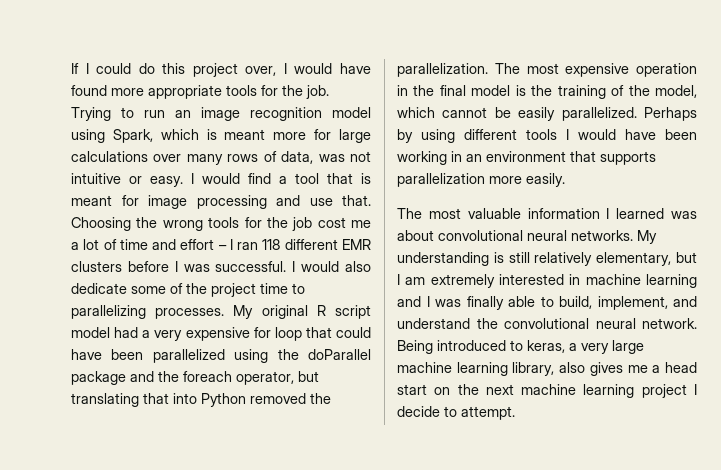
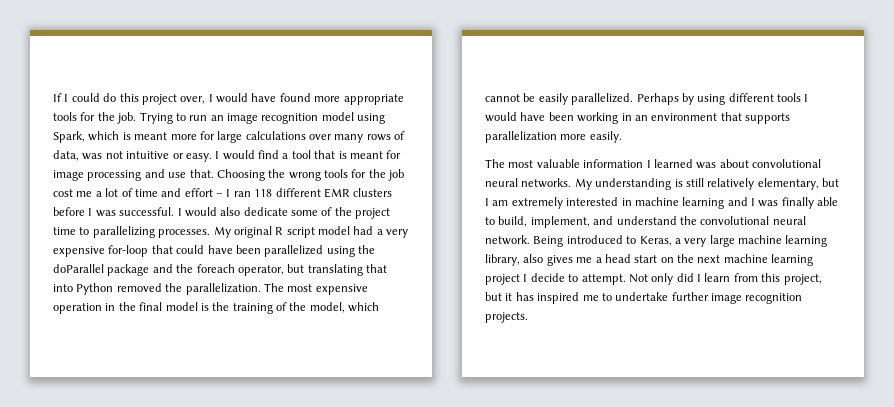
[253,327,302,341] for loop -> [108,245,149,257] for-loop
[527,340,565,353] keras, -> [639,236,672,246] Keras,
(515, 413) none -> [628,273,822,285] [485,292,803,304] [485,312,528,323] Not only did I learn from this project, but it has inspired me to undertake further image recognition projects.

